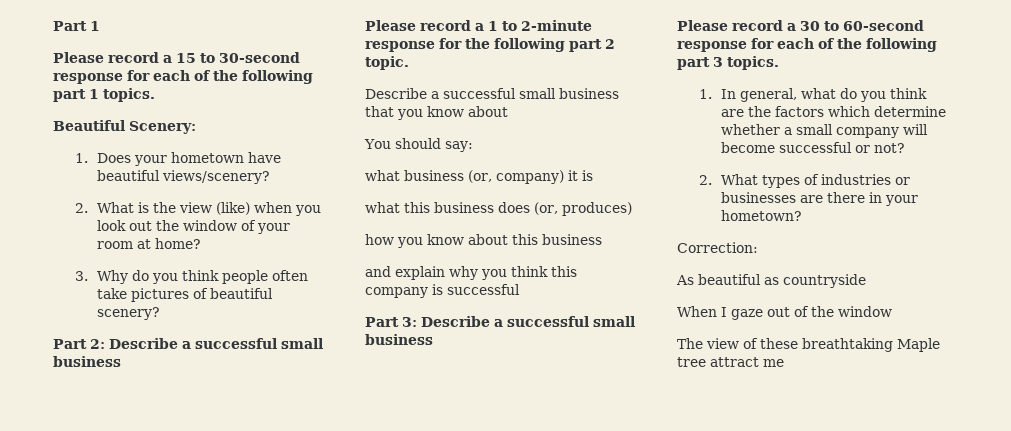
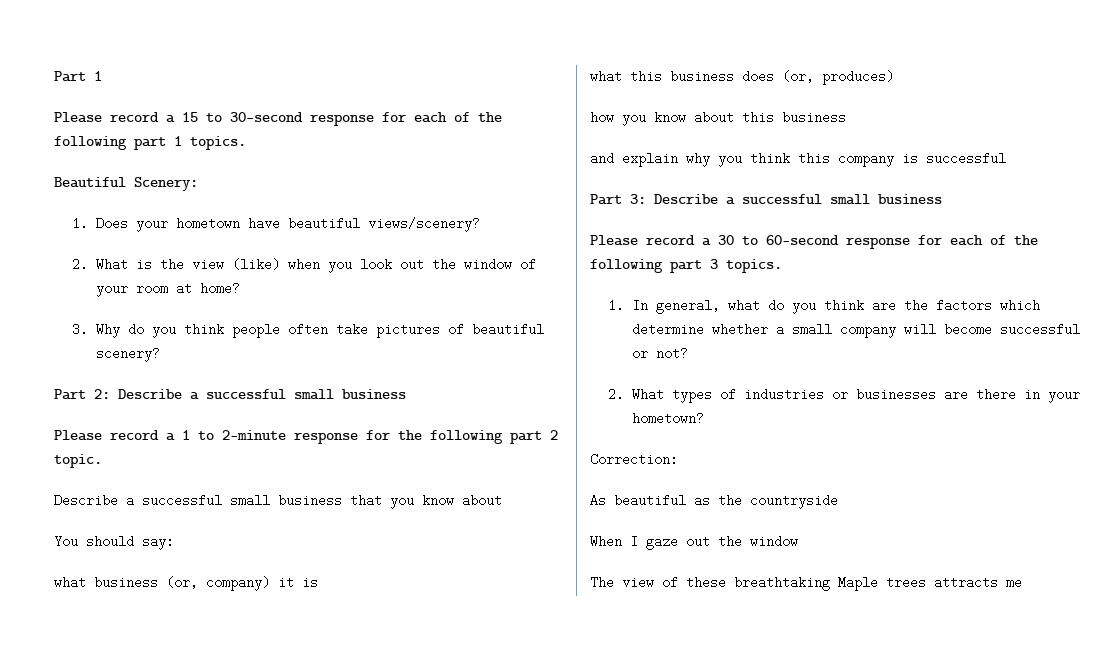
(779, 281) none -> [718,494,742,507] the
[794,306,809,317] of -> (710, 541) none
[677,357,759,367] tree attract -> [886,576,998,589] trees attracts

